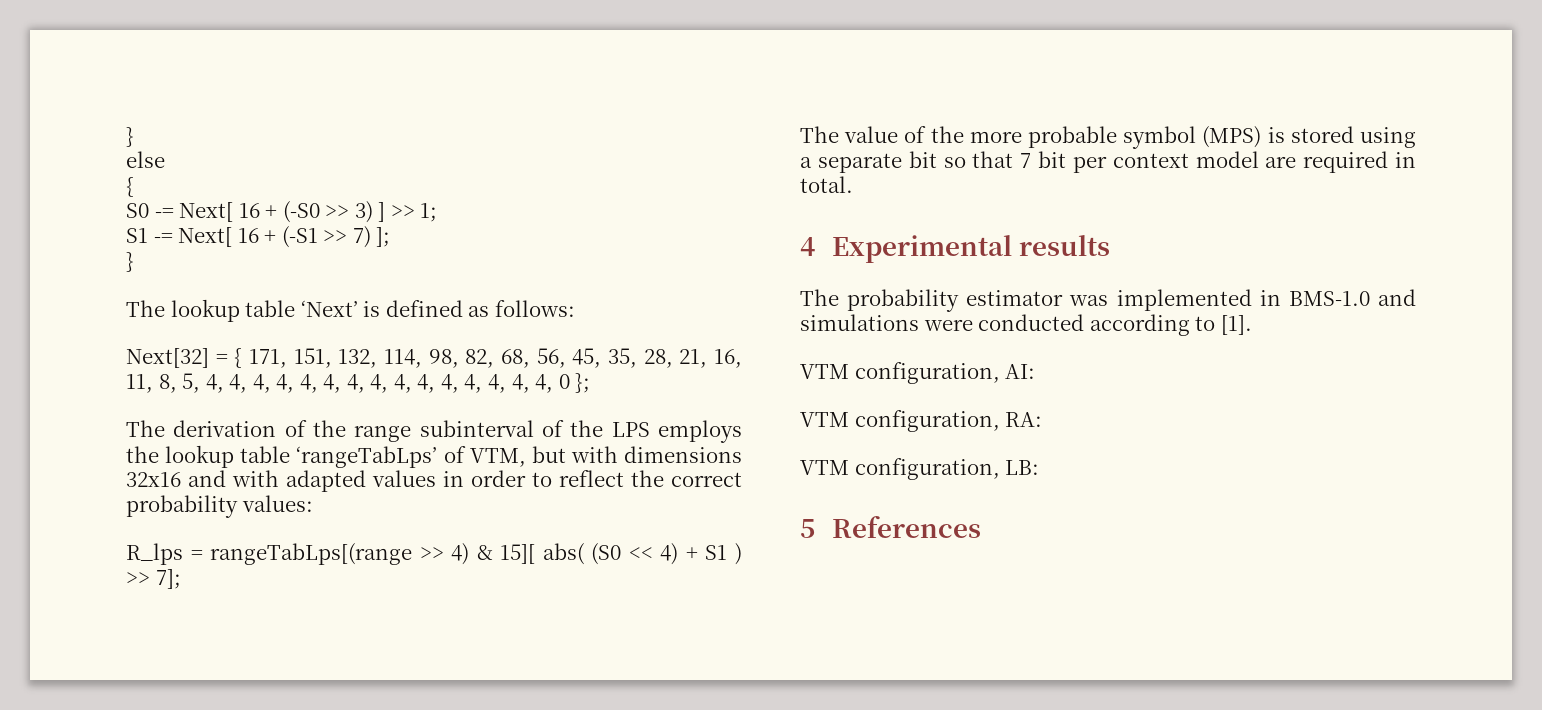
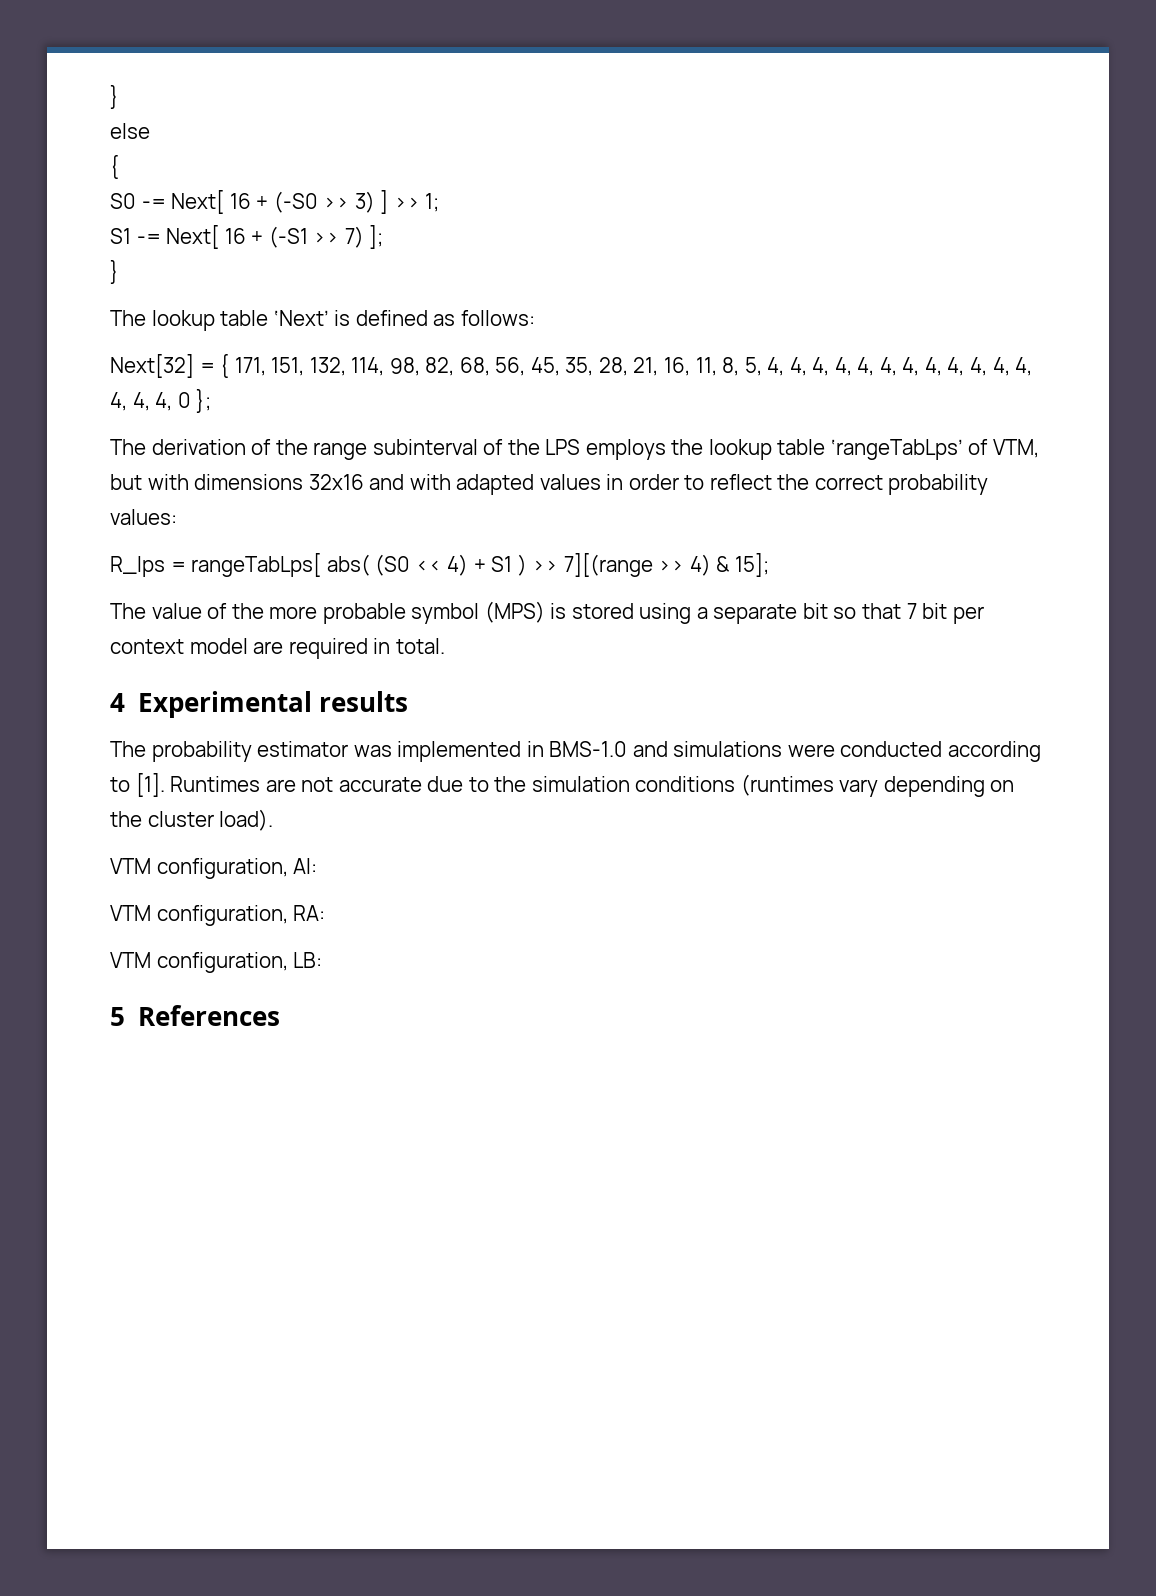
[210,543,536,565] rangeTabLps[(range >> 4) & 15][ -> [191,553,322,577] rangeTabLps[
[155,569,181,589] 7]; -> [563,553,770,577] 7][(range >> 4) & 15];
(1252, 325) none -> [170,774,1015,797] [110,809,274,831] Runtimes are not accurate due to the simulation conditions (runtimes vary depending on the cluster load).

